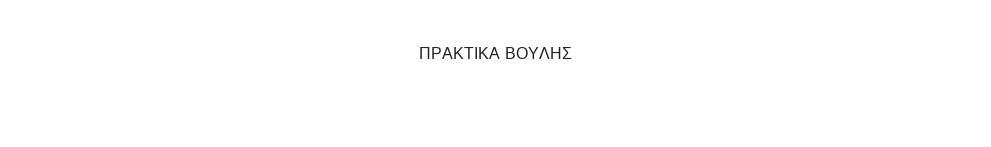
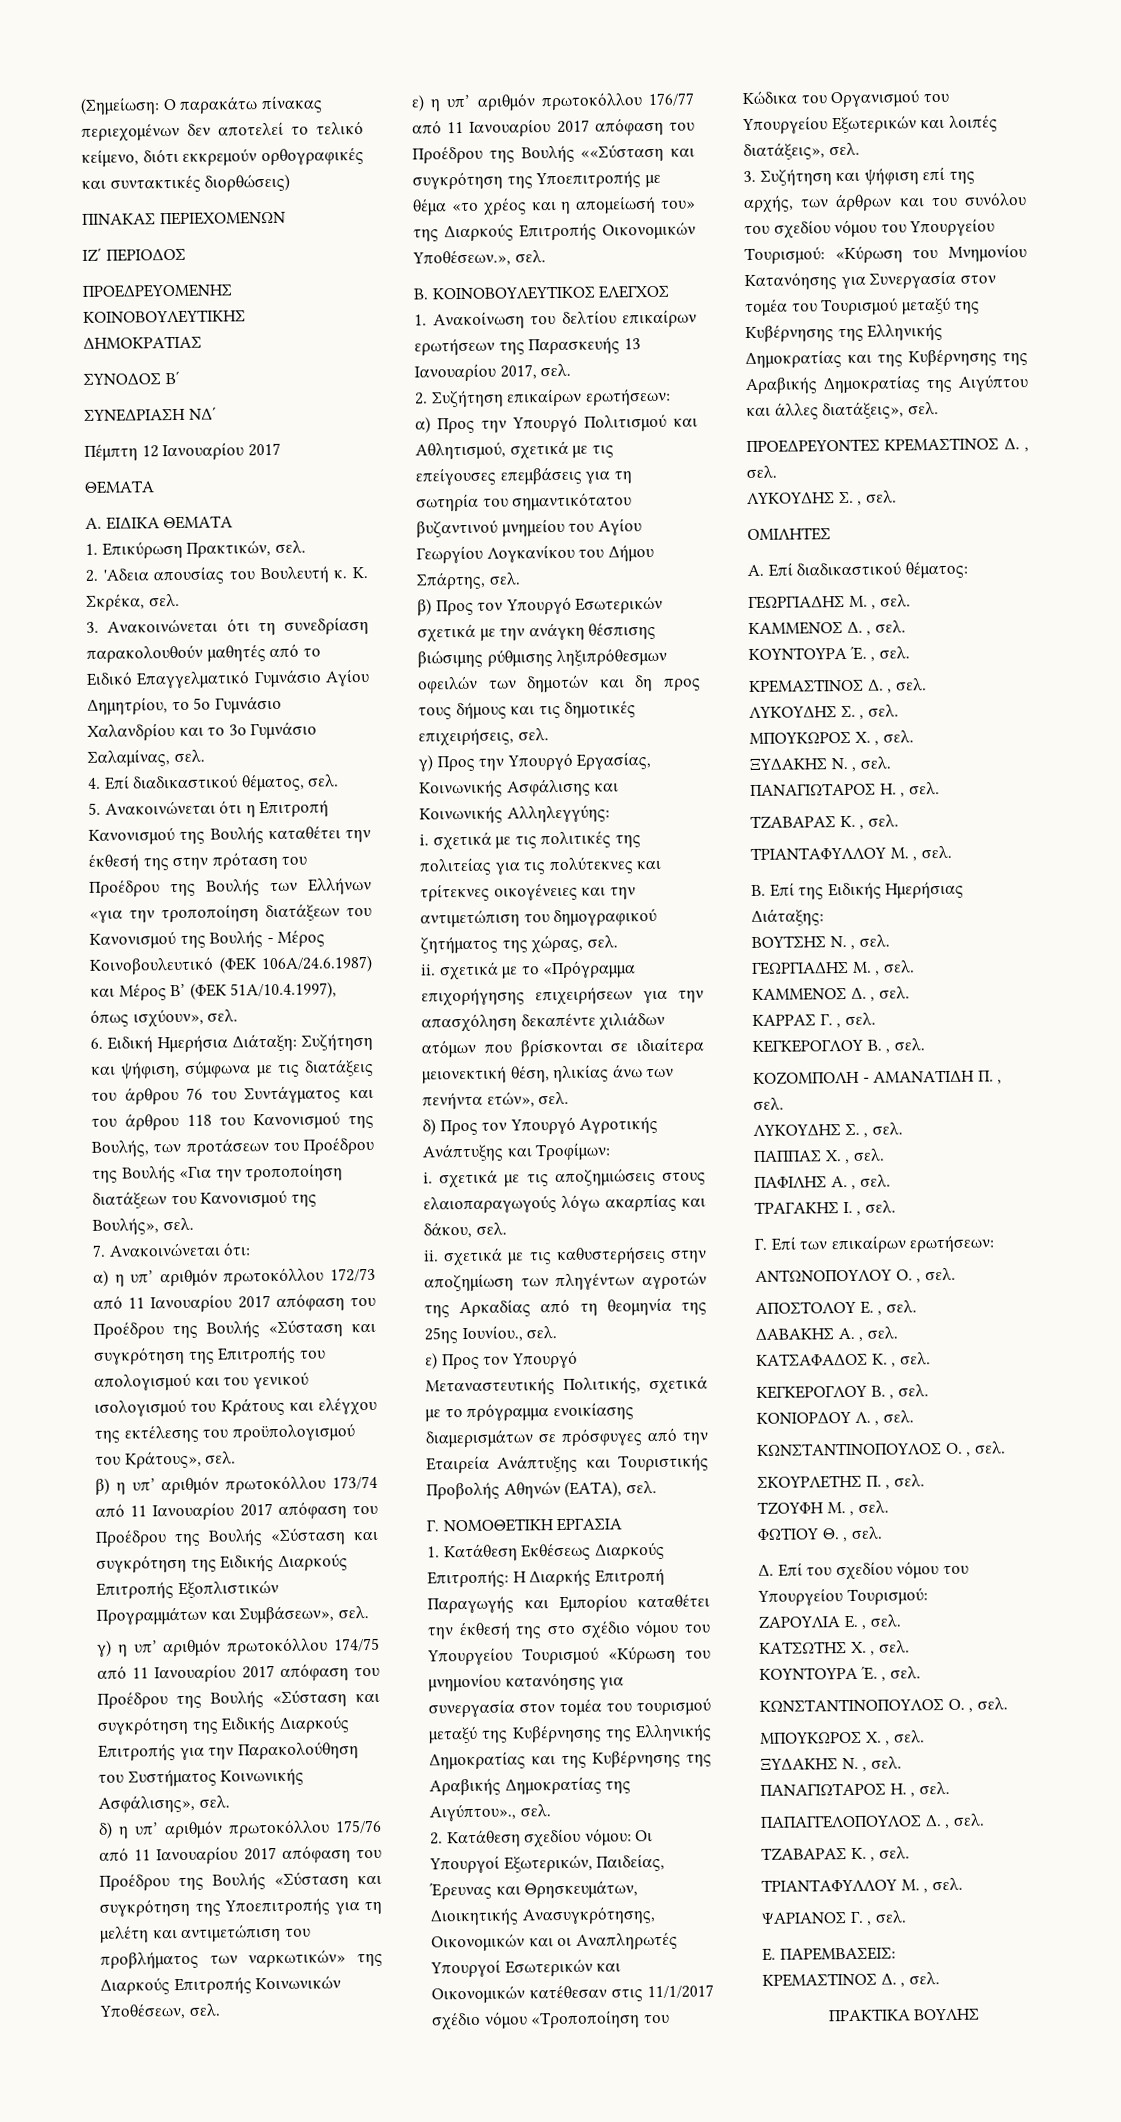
(419, 53) none -> [80,95,323,115] [81,121,364,142] [81,147,364,167] [81,173,291,193] [82,210,286,226] [82,247,186,262] [82,283,232,298] [83,309,246,324] [83,335,202,350] [83,370,180,386] [84,406,217,422] [84,442,281,461] [84,480,155,494] [85,515,234,530] [85,539,306,559] [85,566,368,585] [86,593,180,611] [86,616,369,636] [86,643,321,663] [86,668,370,689] [87,695,282,715] [87,721,318,741] [87,749,205,767] [88,773,340,792] [88,800,330,818] [88,825,371,845] [88,851,308,871] [89,877,372,897] [89,903,372,923] [89,929,326,949] [89,954,373,975] [90,981,338,1001] [90,1008,239,1028] [90,1033,373,1053] [91,1058,374,1079] [91,1085,374,1105] [91,1111,374,1131] [91,1136,374,1157] [92,1163,344,1183] [92,1189,317,1209] [92,1217,194,1235] [92,1242,252,1257] [93,1267,376,1287] [93,1293,376,1313] [93,1319,376,1339] [93,1346,326,1365] [94,1371,309,1391] [94,1396,377,1417] [94,1423,355,1443] [95,1450,237,1469] [95,1475,378,1495] [95,1501,378,1521] [95,1527,379,1547] [96,1553,348,1573] [96,1579,279,1599] [96,1605,369,1625] [97,1637,380,1657] [97,1663,380,1683] [97,1689,380,1709] [97,1715,350,1735] [98,1741,359,1761] [98,1768,305,1787] [98,1794,230,1813] [98,1819,382,1839] [99,1845,382,1865] [99,1871,382,1891] [99,1898,382,1917] [100,1923,311,1943] [100,1949,384,1969] [100,1975,342,1995] [99,2002,220,2020] [411,92,695,112] [412,117,695,137] [412,143,695,164] [412,171,661,190] [412,195,696,216] [413,221,696,242] [412,249,546,267] [413,284,671,301] [414,309,697,330] [414,337,641,356] [414,363,572,382] [414,388,671,408] [415,413,698,434] [415,440,614,460] [415,466,632,486] [416,492,633,512] [416,518,642,538] [416,544,654,564] [416,571,521,590] [417,595,664,616] [417,621,657,643] [417,647,668,668] [417,674,701,694] [418,700,637,720] [418,728,549,747] [418,752,652,772] [419,778,620,798] [419,804,610,824] [419,830,641,851] [419,856,662,876] [420,882,636,902] [420,907,658,928] [420,934,618,954] [420,960,637,981] [421,987,704,1007] [421,1011,666,1033] [421,1037,704,1058] [422,1064,675,1084] [422,1091,570,1110] [422,1116,659,1136] [422,1142,612,1162] [423,1168,706,1189] [423,1193,706,1214] [423,1221,507,1239] [423,1246,707,1267] [424,1271,707,1292] [424,1297,707,1318] [424,1325,558,1344] [425,1350,578,1370] [425,1375,708,1396] [425,1402,634,1422] [425,1427,709,1448] [426,1454,709,1474] [426,1480,657,1500] [426,1517,623,1533] [427,1541,665,1562] [427,1568,665,1588] [427,1593,710,1614] [427,1619,710,1640] [427,1645,711,1666] [428,1672,625,1692] [428,1697,711,1718] [428,1724,712,1744] [429,1749,712,1770] [429,1776,632,1796] [429,1803,551,1822] [430,1828,654,1848] [429,1853,666,1874] [429,1880,639,1900] [430,1906,656,1926] [431,1931,678,1952] [430,1958,622,1978] [431,1984,714,2004] [431,2010,670,2031] [742,89,949,108] [742,114,998,135] [743,142,860,161] [743,166,975,186] [743,192,1027,214] [744,218,996,239] [744,244,1027,265] [744,270,996,291] [745,296,981,317] [745,323,944,343] [745,348,1028,369] [745,374,1029,395] [746,401,939,420] [746,437,1029,454] [746,465,777,480] [747,490,897,506] [747,527,831,542] [747,560,968,579] [748,594,911,610] [748,620,906,636] [748,645,910,662] [749,678,927,694] [749,704,899,720] [749,730,914,746] [749,756,891,772] [750,782,940,798] [750,814,899,830] [750,845,952,862] [751,881,965,900] [751,908,824,926] [751,934,890,950] [751,960,915,976] [752,986,910,1002] [752,1012,876,1029] [752,1038,925,1054] [753,1069,1003,1085] [753,1097,784,1111] [753,1122,903,1138] [753,1148,885,1165] [754,1174,891,1190] [754,1200,896,1216] [754,1235,996,1254] [755,1267,956,1284] [755,1300,917,1316] [755,1326,898,1342] [756,1352,931,1368] [756,1384,929,1400] [756,1410,914,1426] [757,1441,1006,1457] [757,1474,925,1490] [757,1500,889,1516] [757,1526,883,1543] [758,1561,969,1581] [757,1587,928,1606] [758,1614,901,1630] [759,1640,910,1656] [759,1665,921,1682] [759,1697,1008,1713] [760,1730,925,1746] [760,1756,902,1772] [760,1781,950,1798] [760,1813,985,1830] [761,1846,910,1862] [761,1877,963,1894] [761,1910,907,1926] [762,1946,896,1961] [762,1972,940,1988] (Σημείωση: Ο παρακάτω πίνακας περιεχομένων δεν αποτελεί το τελικό κείμενο, διότι εκκρεμούν ορθογραφικές και συντακτικές διορθώσεις) // ΠΙΝΑΚΑΣ ΠΕΡΙΕΧΟΜΕΝΩΝ // ΙΖ΄ ΠΕΡΙΟΔΟΣ // ΠΡΟΕΔΡΕΥΟΜΕΝΗΣ ΚΟΙΝΟΒΟΥΛΕΥΤΙΚΗΣ ΔΗΜΟΚΡΑΤΙΑΣ // ΣΥΝΟΔΟΣ Β΄ // ΣΥΝΕΔΡΙΑΣΗ ΝΔ΄ // Πέμπτη 12 Ιανουαρίου 2017 // ΘΕΜΑΤΑ // Α. ΕΙΔΙΚΑ ΘΕΜΑΤΑ // 1. Επικύρωση Πρακτικών, σελ. // 2. 'Αδεια απουσίας του Βουλευτή κ. Κ. Σκρέκα, σελ. // 3. Ανακοινώνεται ότι τη συνεδρίαση παρακολουθούν μαθητές από το Ειδικό Επαγγελματικό Γυμνάσιο Αγίου Δημητρίου, το 5ο Γυμνάσιο Χαλανδρίου και το 3ο Γυμνάσιο Σαλαμίνας, σελ. // 4. Επί διαδικαστικού θέματος, σελ. // 5. Ανακοινώνεται ότι η Επιτροπή Κανονισμού της Βουλής καταθέτει την έκθεσή της στην πρόταση του Προέδρου της Βουλής των Ελλήνων «για την τροποποίηση διατάξεων του Κανονισμού της Βουλής - Μέρος Κοινοβουλευτικό (ΦΕΚ 106Α/24.6.1987) και Μέρος Β’ (ΦΕΚ 51Α/10.4.1997), όπως ισχύουν», σελ. // 6. Ειδική Ημερήσια Διάταξη: Συζήτηση και ψήφιση, σύμφωνα με τις διατάξεις του άρθρου 76 του Συντάγματος και του άρθρου 118 του Κανονισμού της Βουλής, των προτάσεων του Προέδρου της Βουλής «Για την τροποποίηση διατάξεων του Κανονισμού της Βουλής», σελ. // 7. Ανακοινώνεται ότι: // α) η υπ’ αριθμόν πρωτοκόλλου 172/73 από 11 Ιανουαρίου 2017 απόφαση του Προέδρου της Βουλής «Σύσταση και συγκρότηση της Επιτροπής του απολογισμού και του γενικού ισολογισμού του Κράτους και ελέγχου της εκτέλεσης του προϋπολογισμού του Κράτους», σελ. // β) η υπ’ αριθμόν πρωτοκόλλου 173/74 από 11 Ιανουαρίου 2017 απόφαση του Προέδρου της Βουλής «Σύσταση και συγκρότηση της Ειδικής Διαρκούς Επιτροπής Εξοπλιστικών Προγραμμάτων και Συμβάσεων», σελ. // γ) η υπ’ αριθμόν πρωτοκόλλου 174/75 από 11 Ιανουαρίου 2017 απόφαση του Προέδρου της Βουλής «Σύσταση και συγκρότηση της Ειδικής Διαρκούς Επιτροπής για την Παρακολούθηση του Συστήματος Κοινωνικής Ασφάλισης», σελ. // δ) η υπ’ αριθμόν πρωτοκόλλου 175/76 από 11 Ιανουαρίου 2017 απόφαση του Προέδρου της Βουλής «Σύσταση και συγκρότηση της Υποεπιτροπής για τη μελέτη και αντιμετώπιση του προβλήματος των ναρκωτικών» της Διαρκούς Επιτροπής Κοινωνικών Υποθέσεων, σελ. // ε) η υπ’ αριθμόν πρωτοκόλλου 176/77 από 11 Ιανουαρίου 2017 απόφαση του Προέδρου της Βουλής ««Σύσταση και συγκρότηση της Υποεπιτροπής με θέμα «το χρέος και η απομείωσή του» της Διαρκούς Επιτροπής Οικονομικών Υποθέσεων.», σελ. // Β. ΚΟΙΝΟΒΟΥΛΕΥΤΙΚΟΣ ΕΛΕΓΧΟΣ // 1. Ανακοίνωση του δελτίου επικαίρων ερωτήσεων της Παρασκευής 13 Ιανουαρίου 2017, σελ. // 2. Συζήτηση επικαίρων ερωτήσεων: // α) Προς την Υπουργό Πολιτισμού και Αθλητισμού, σχετικά με τις επείγουσες επεμβάσεις για τη σωτηρία του σημαντικότατου βυζαντινού μνημείου του Αγίου Γεωργίου Λογκανίκου του Δήμου Σπάρτης, σελ. // β) Προς τον Υπουργό Εσωτερικών σχετικά με την ανάγκη θέσπισης βιώσιμης ρύθμισης ληξιπρόθεσμων οφειλών των δημοτών και δη προς τους δήμους και τις δημοτικές επιχειρήσεις, σελ. // γ) Προς την Υπουργό Εργασίας, Κοινωνικής Ασφάλισης και Κοινωνικής Αλληλεγγύης: // i. σχετικά με τις πολιτικές της πολιτείας για τις πολύτεκνες και τρίτεκνες οικογένειες και την αντιμετώπιση του δημογραφικού ζητήματος της χώρας, σελ. // ii. σχετικά με το «Πρόγραμμα επιχορήγησης επιχειρήσεων για την απασχόληση δεκαπέντε χιλιάδων ατόμων που βρίσκονται σε ιδιαίτερα μειονεκτική θέση, ηλικίας άνω των πενήντα ετών», σελ. // δ) Προς τον Υπουργό Αγροτικής Ανάπτυξης και Τροφίμων: // i. σχετικά με τις αποζημιώσεις στους ελαιοπαραγωγούς λόγω ακαρπίας και δάκου, σελ. // ii. σχετικά με τις καθυστερήσεις στην αποζημίωση των πληγέντων αγροτών της Αρκαδίας από τη θεομηνία της 25ης Ιουνίου., σελ. // ε) Προς τον Υπουργό Μεταναστευτικής Πολιτικής, σχετικά με το πρόγραμμα ενοικίασης διαμερισμάτων σε πρόσφυγες από την Εταιρεία Ανάπτυξης και Τουριστικής Προβολής Αθηνών (ΕΑΤΑ), σελ. // Γ. ΝΟΜΟΘΕΤΙΚΗ ΕΡΓΑΣΙΑ // 1. Κατάθεση Εκθέσεως Διαρκούς Επιτροπής: Η Διαρκής Επιτροπή Παραγωγής και Εμπορίου καταθέτει την έκθεσή της στο σχέδιο νόμου του Υπουργείου Τουρισμού «Κύρωση του μνημονίου κατανόησης για συνεργασία στον τομέα του τουρισμού μεταξύ της Κυβέρνησης της Ελληνικής Δημοκρατίας και της Κυβέρνησης της Αραβικής Δημοκρατίας της Αιγύπτου»., σελ. // 2. Κατάθεση σχεδίου νόμου: Οι Υπουργοί Εξωτερικών, Παιδείας, Έρευνας και Θρησκευμάτων, Διοικητικής Ανασυγκρότησης, Οικονομικών και οι Αναπληρωτές Υπουργοί Εσωτερικών και Οικονομικών κατέθεσαν στις 11/1/2017 σχέδιο νόμου «Τροποποίηση του Κώδικα του Οργανισμού του Υπουργείου Εξωτερικών και λοιπές διατάξεις», σελ. // 3. Συζήτηση και ψήφιση επί της αρχής, των άρθρων και του συνόλου του σχεδίου νόμου του Υπουργείου Τουρισμού: «Κύρωση του Μνημονίου Κατανόησης για Συνεργασία στον τομέα του Τουρισμού μεταξύ της Κυβέρνησης της Ελληνικής Δημοκρατίας και της Κυβέρνησης της Αραβικής Δημοκρατίας της Αιγύπτου και άλλες διατάξεις», σελ. // ΠΡΟΕΔΡΕΥΟΝΤΕΣ ΚΡΕΜΑΣΤΙΝΟΣ Δ. , σελ. // ΛΥΚΟΥΔΗΣ Σ. , σελ. // ΟΜΙΛΗΤΕΣ // Α. Επί διαδικαστικού θέματος: // ΓΕΩΡΓΙΑΔΗΣ Μ. , σελ. // ΚΑΜΜΕΝΟΣ Δ. , σελ. // ΚΟΥΝΤΟΥΡΑ Έ. , σελ. // ΚΡΕΜΑΣΤΙΝΟΣ Δ. , σελ. // ΛΥΚΟΥΔΗΣ Σ. , σελ. // ΜΠΟΥΚΩΡΟΣ Χ. , σελ. // ΞΥΔΑΚΗΣ Ν. , σελ. // ΠΑΝΑΓΙΩΤΑΡΟΣ Η. , σελ. // ΤΖΑΒΑΡΑΣ Κ. , σελ. // ΤΡΙΑΝΤΑΦΥΛΛΟΥ Μ. , σελ. // Β. Επί της Ειδικής Ημερήσιας Διάταξης: // ΒΟΥΤΣΗΣ Ν. , σελ. // ΓΕΩΡΓΙΑΔΗΣ Μ. , σελ. // ΚΑΜΜΕΝΟΣ Δ. , σελ. // ΚΑΡΡΑΣ Γ. , σελ. // ΚΕΓΚΕΡΟΓΛΟΥ Β. , σελ. // ΚΟΖΟΜΠΟΛΗ - ΑΜΑΝΑΤΙΔΗ Π. , σελ. // ΛΥΚΟΥΔΗΣ Σ. , σελ. // ΠΑΠΠΑΣ Χ. , σελ. // ΠΑΦΙΛΗΣ Α. , σελ. // ΤΡΑΓΑΚΗΣ Ι. , σελ. // Γ. Επί των επικαίρων ερωτήσεων: // ΑΝΤΩΝΟΠΟΥΛΟΥ Ο. , σελ. // ΑΠΟΣΤΟΛΟΥ Ε. , σελ. // ΔΑΒΑΚΗΣ Α. , σελ. // ΚΑΤΣΑΦΑΔΟΣ Κ. , σελ. // ΚΕΓΚΕΡΟΓΛΟΥ Β. , σελ. // ΚΟΝΙΟΡΔΟΥ Λ. , σελ. // ΚΩΝΣΤΑΝΤΙΝΟΠΟΥΛΟΣ Ο. , σελ. // ΣΚΟΥΡΛΕΤΗΣ Π. , σελ. // ΤΖΟΥΦΗ Μ. , σελ. // ΦΩΤΙΟΥ Θ. , σελ. // Δ. Επί του σχεδίου νόμου του Υπουργείου Τουρισμού: // ΖΑΡΟΥΛΙΑ Ε. , σελ. // ΚΑΤΣΩΤΗΣ Χ. , σελ. // ΚΟΥΝΤΟΥΡΑ Έ. , σελ. // ΚΩΝΣΤΑΝΤΙΝΟΠΟΥΛΟΣ Ο. , σελ. // ΜΠΟΥΚΩΡΟΣ Χ. , σελ. // ΞΥΔΑΚΗΣ Ν. , σελ. // ΠΑΝΑΓΙΩΤΑΡΟΣ Η. , σελ. // ΠΑΠΑΓΓΕΛΟΠΟΥΛΟΣ Δ. , σελ. // ΤΖΑΒΑΡΑΣ Κ. , σελ. // ΤΡΙΑΝΤΑΦΥΛΛΟΥ Μ. , σελ. // ΨΑΡΙΑΝΟΣ Γ. , σελ. // Ε. ΠΑΡΕΜΒΑΣΕΙΣ: // ΚΡΕΜΑΣΤΙΝΟΣ Δ. , σελ. //

